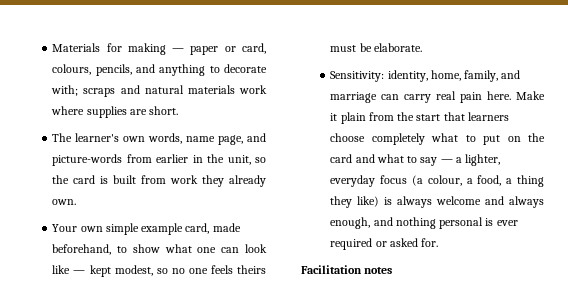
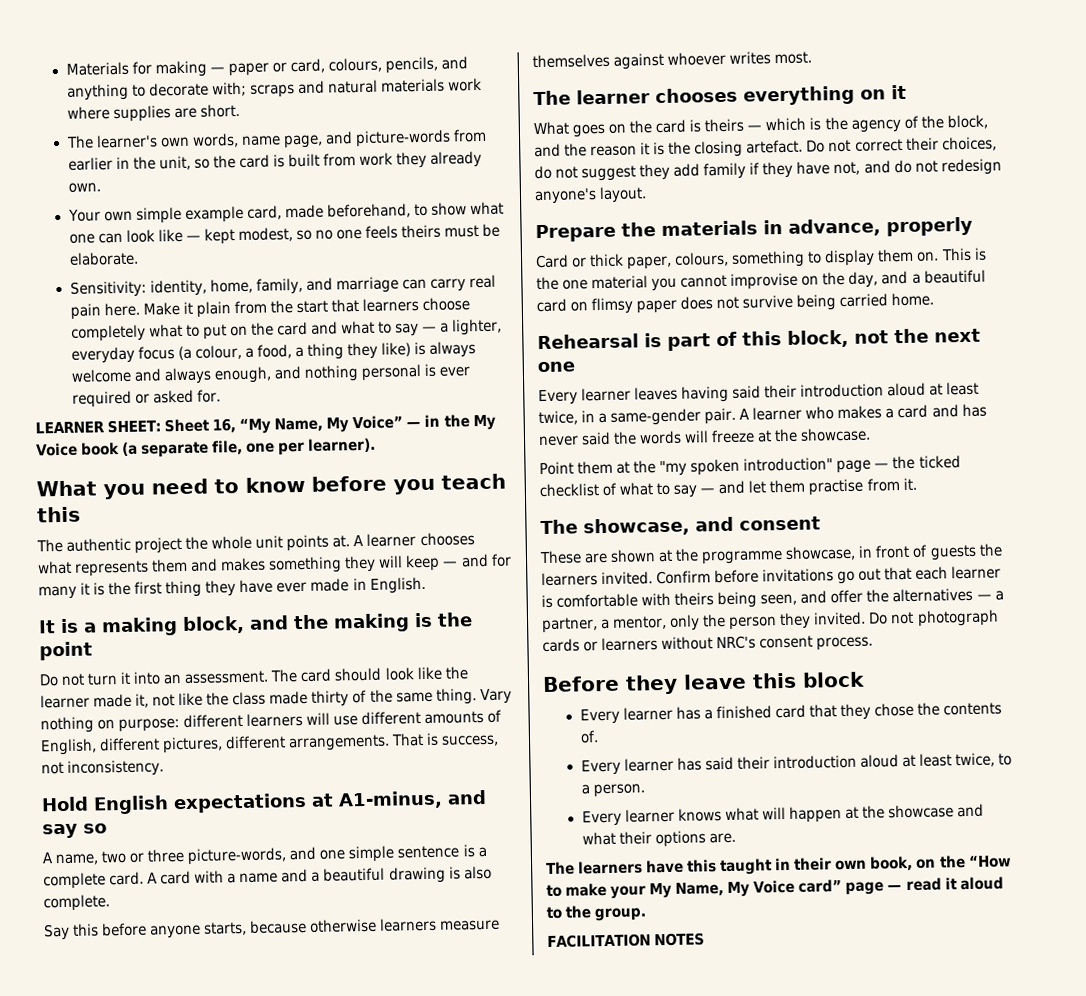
[301,265,393,274] Facilitation notes -> [35,414,496,435] [36,437,377,458] [36,473,506,500] [37,506,81,523] [36,532,475,554] [37,553,512,577] [38,576,426,600] [38,612,473,637] [39,641,93,661] [39,666,468,687] [40,688,512,709] [40,709,503,734] [40,732,500,756] [41,759,165,777] [41,789,487,815] [42,823,107,839] [42,844,487,866] [43,865,492,890] [43,894,110,912] [43,917,501,941] [532,51,813,70] [533,84,907,106] [533,114,988,138] [534,136,997,158] [534,158,1002,182] [534,186,648,205] [535,216,973,243] [535,247,987,270] [536,269,986,292] [536,292,935,315] [537,328,981,351] [537,361,575,373] [538,381,980,406] [538,403,987,426] [538,427,872,447] [539,455,961,477] [539,477,917,498] [540,516,821,537] [539,543,1003,565] [541,565,1002,587] [541,587,1004,609] [541,609,999,634] [542,635,874,653] [542,671,865,695] [579,702,1003,725] [579,730,599,744] [580,752,1013,776] [580,783,645,798] [581,803,985,827] [581,830,736,848] [546,855,1011,876] [546,876,1004,899] [546,905,648,922] [547,932,706,948] LEARNER SHEET: Sheet 16, “My Name, My Voice” — in the My Voice book (a separate file, one per learner). // What you need to know before you teach this // The authentic project the whole unit points at. A learner chooses what represents them and makes something they will keep — and for many it is the first thing they have ever made in English. // It is a making block, and the making is the point // Do not turn it into an assessment. The card should look like the learner made it, not like the class made thirty of the same thing. Vary nothing on purpose: different learners will use different amounts of English, different pictures, different arrangements. That is success, not inconsistency. // Hold English expectations at A1-minus, and say so // A name, two or three picture-words, and one simple sentence is a complete card. A card with a name and a beautiful drawing is also complete. // Say this before anyone starts, because otherwise learners measure themselves against whoever writes most. // The learner chooses everything on it // What goes on the card is theirs — which is the agency of the block, and the reason it is the closing artefact. Do not correct their choices, do not suggest they add family if they have not, and do not redesign anyone's layout. // Prepare the materials in advance, properly // Card or thick paper, colours, something to display them on. This is the one material you cannot improvise on the day, and a beautiful card on flimsy paper does not survive being carried home. // Rehearsal is part of this block, not the next one // Every learner leaves having said their introduction aloud at least twice, in a same-gender pair. A learner who makes a card and has never said the words will freeze at the showcase. // Point them at the "my spoken introduction" page — the ticked checklist of what to say — and let them practise from it. // The showcase, and consent // These are shown at the programme showcase, in front of guests the learners invited. Confirm before invitations go out that each learner is comfortable with theirs being seen, and offer the alternatives — a partner, a mentor, only the person they invited. Do not photograph cards or learners without NRC's consent process. // Before they leave this block // Every learner has a finished card that they chose the contents of. // Every learner has said their introduction aloud at least twice, to a person. // Every learner knows what will happen at the showcase and what their options are. // The learners have this taught in their own book, on the “How to make your My Name, My Voice card” page — read it aloud to the group. // FACILITATION NOTES

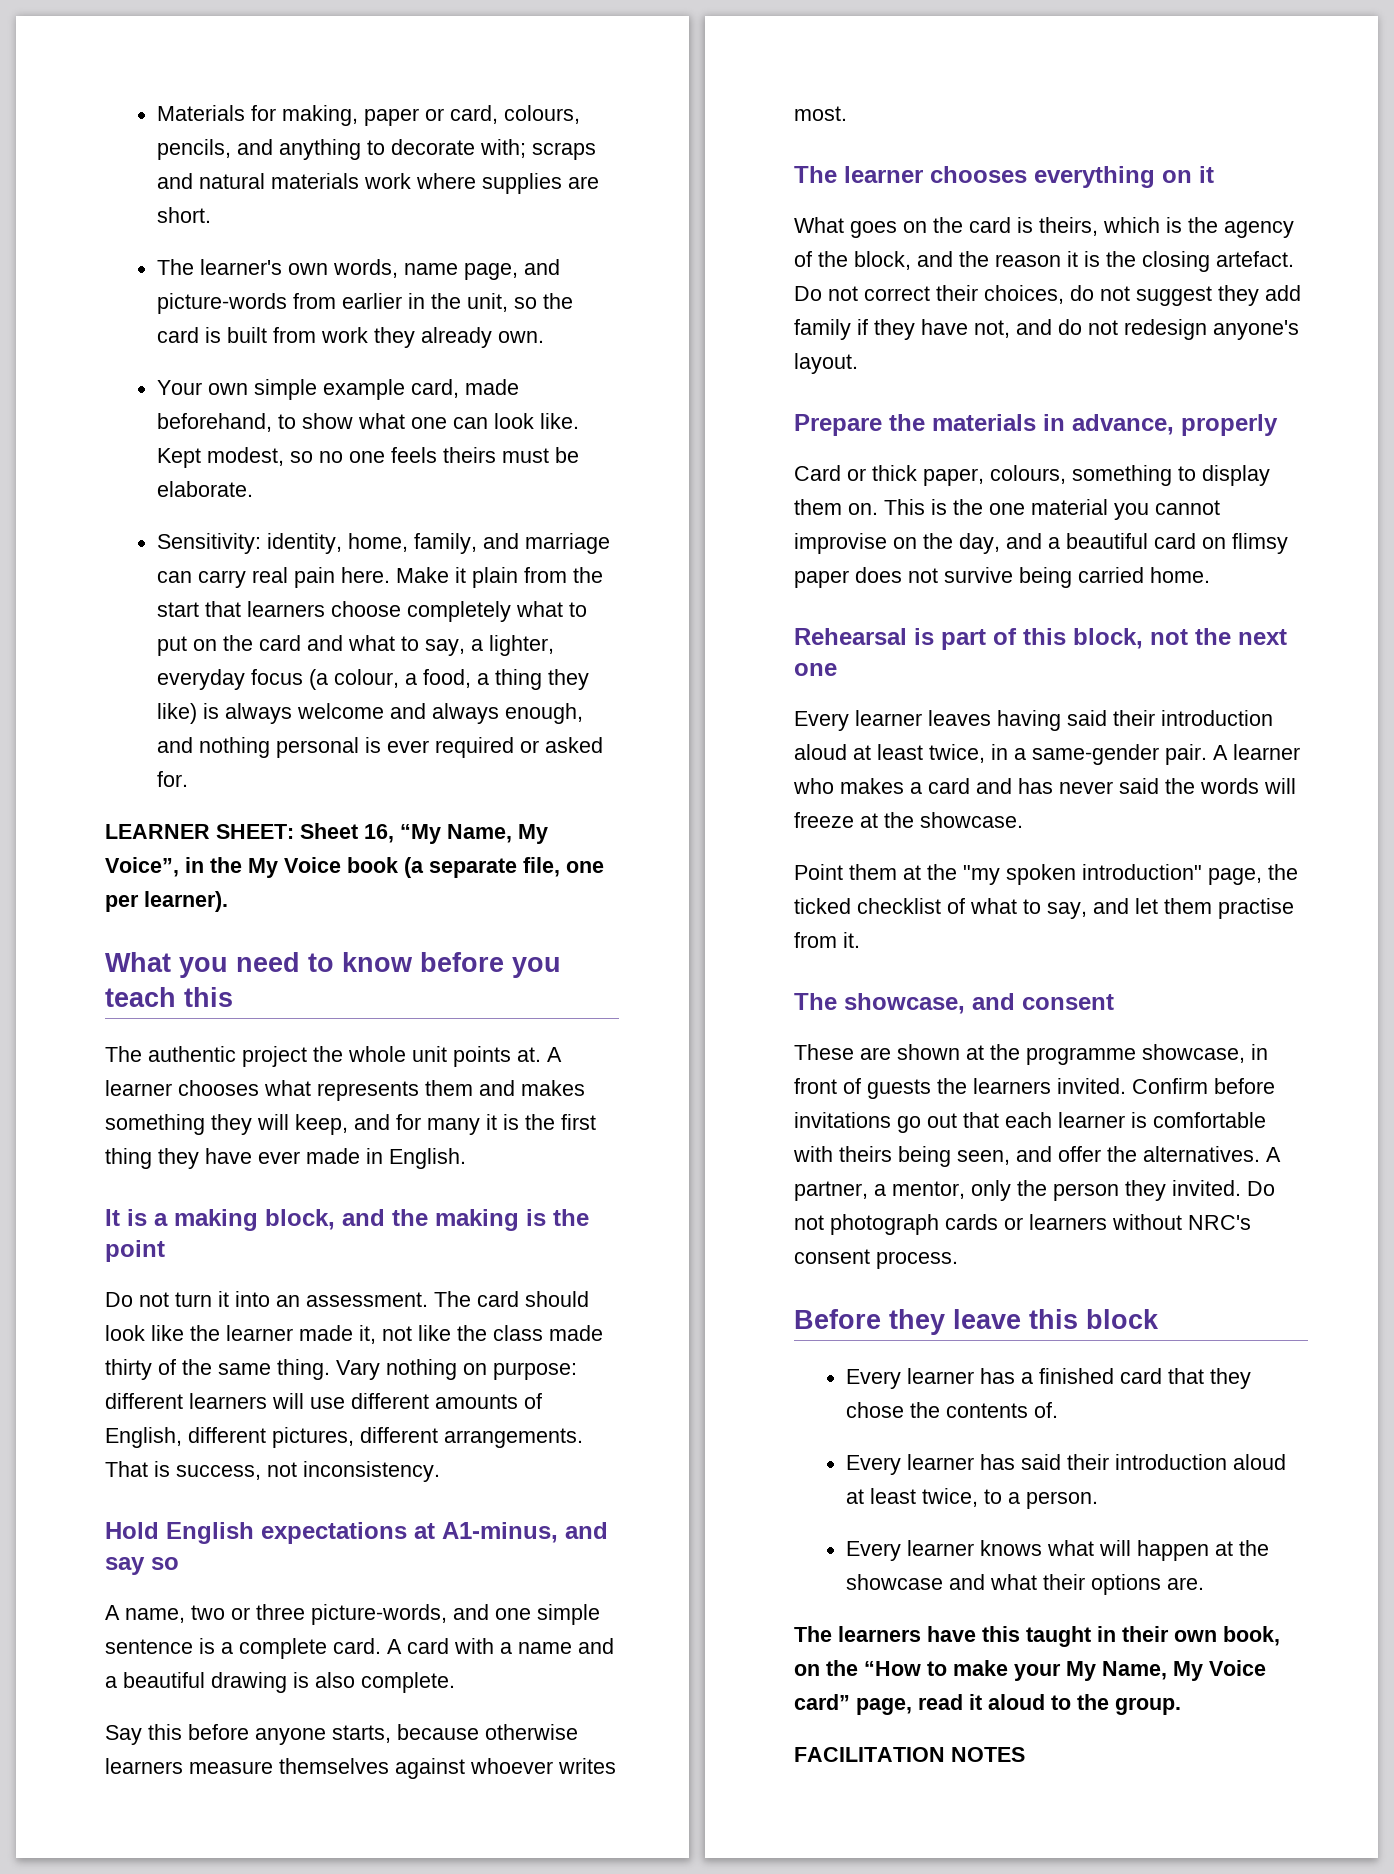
[154,60,225,78] making — -> [282,105,359,126] making,
[157,228,235,245] like — kept -> [540,413,580,429] [157,448,202,468] like. Kept
[395,323,438,337] say — -> [425,639,466,656] say,
[352,415,422,430] Voice” — -> [105,857,179,877] Voice”,
[405,554,459,572] keep — -> [295,1114,348,1135] keep,
[704,118,763,133] theirs — -> [1039,217,1098,236] theirs,
[836,459,890,474] page — -> [1208,868,1262,885] page,
[673,484,716,498] say — -> [1047,902,1087,919] say,
[892,587,1004,603] alternatives — a -> [1143,1146,1281,1162] alternatives. A
[845,881,903,896] page — -> [856,1698,912,1715] page,

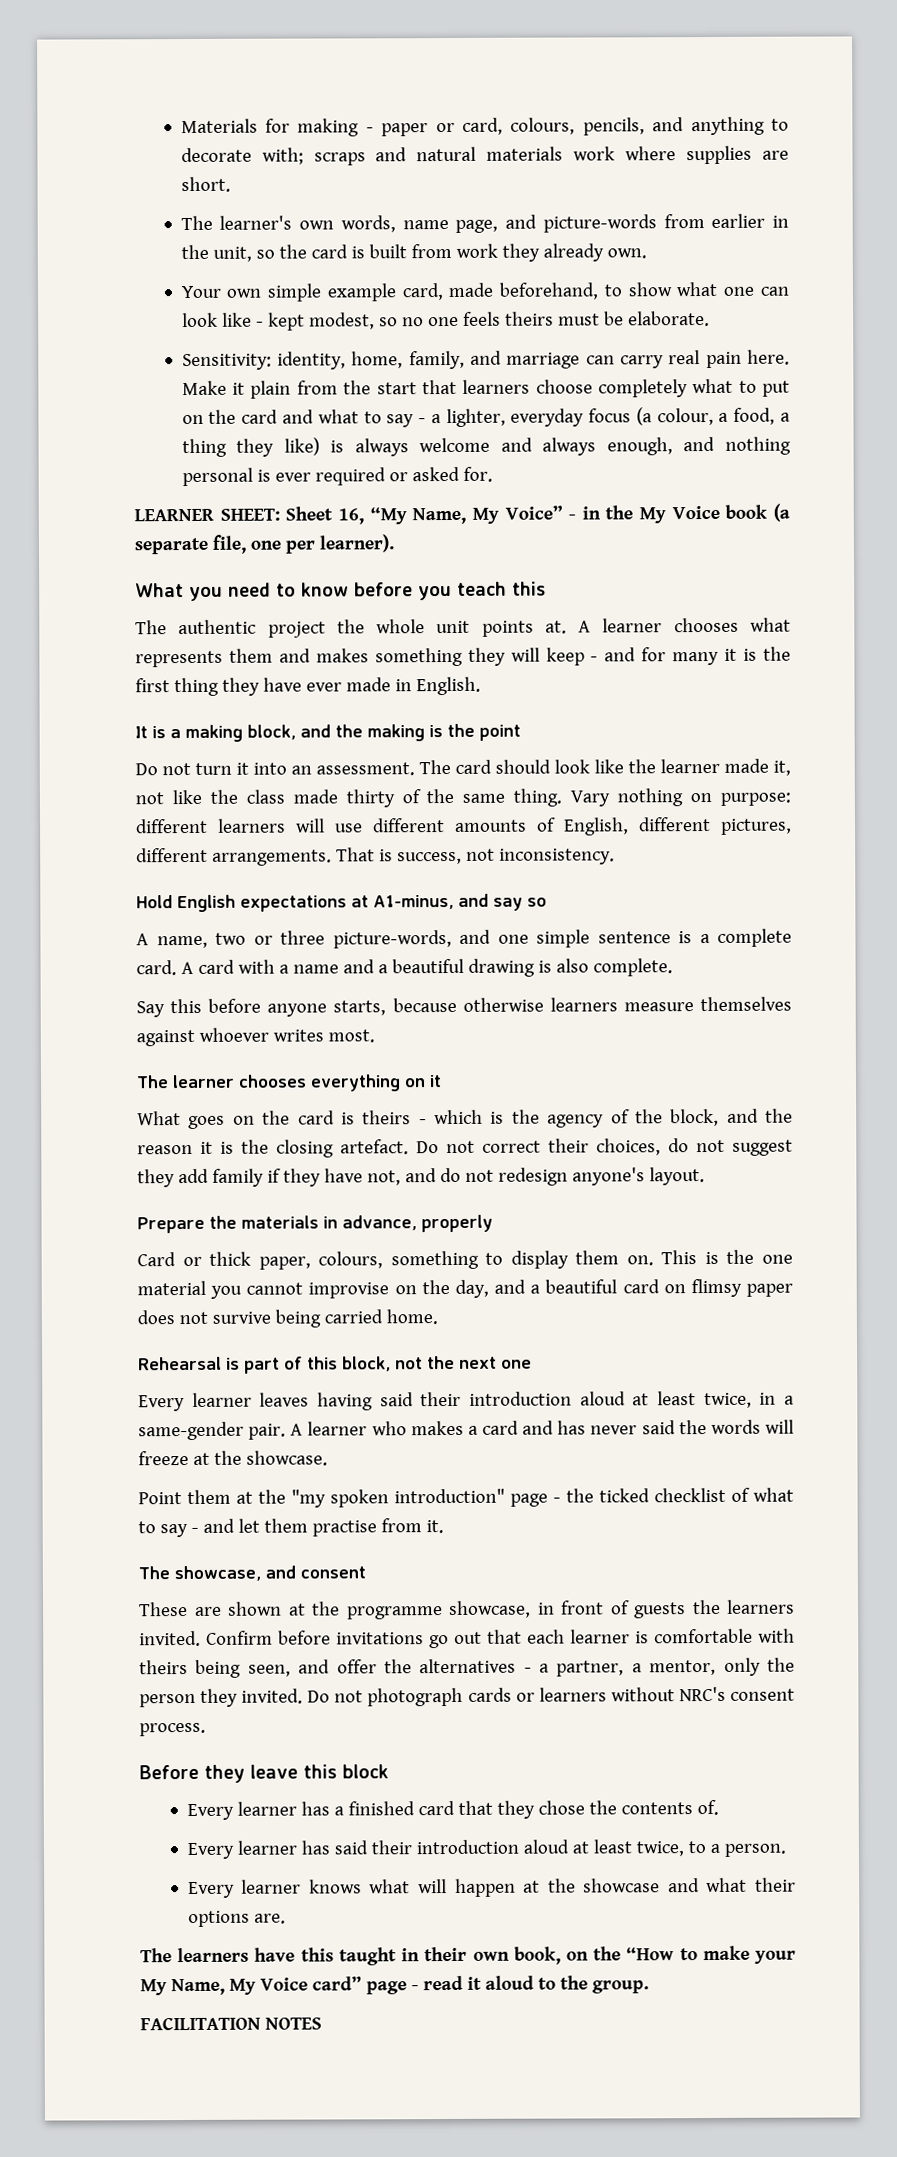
[282,105,359,126] making, -> [297,118,374,137] making -
[540,413,580,429] [157,448,202,468] like. Kept -> [221,312,305,331] like - kept
[425,639,466,656] say, -> [386,414,427,428] say -
[105,857,179,877] Voice”, -> [504,505,577,520] Voice” -
[295,1114,348,1135] keep, -> [545,647,599,666] keep -
[1039,217,1098,236] theirs, -> [362,1110,427,1125] theirs -
[1208,868,1262,885] page, -> [510,1493,561,1507] page -
[1047,902,1087,919] say, -> [159,1524,199,1538] say -
[1143,1146,1281,1162] alternatives. A -> [419,1658,550,1674] alternatives - a
[856,1698,912,1715] page, -> [365,1981,419,1995] page -

